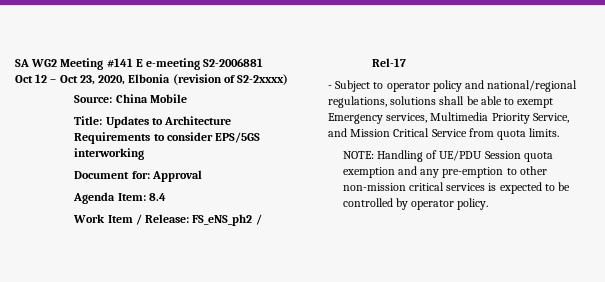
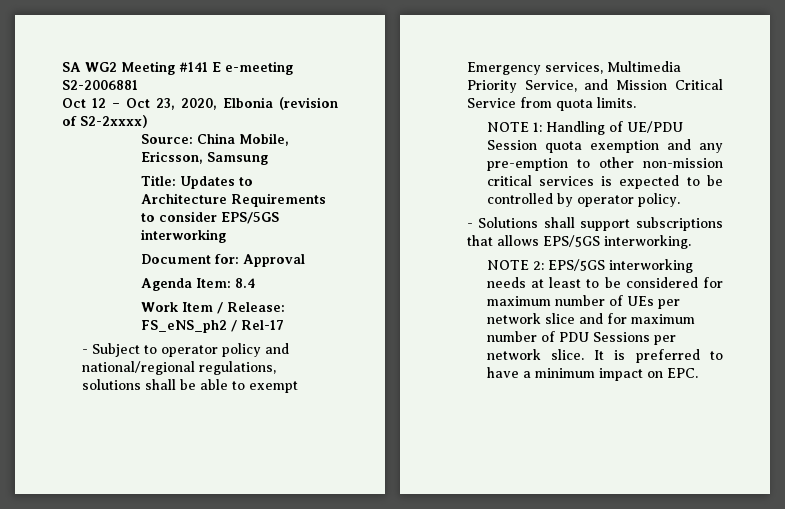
[149,94,187,103] Mobile -> [239,133,290,146] [141,151,269,165] Mobile, Ericsson, Samsung
[342,151,374,159] NOTE: -> [486,122,542,132] NOTE 1:
(489, 204) none -> [466,217,723,231] [466,235,691,249] [486,259,693,273] [486,277,723,288] [486,295,680,309] [486,313,695,324] [486,331,676,345] [486,349,723,363] [486,367,698,381] // - Solutions shall support subscriptions that allows EPS/5GS interworking. // NOTE 2: EPS/5GS interworking needs at least to be considered for maximum number of UEs per network slice and for maximum number of PDU Sessions per network slice. It is preferred to have a minimum impact on EPC.

